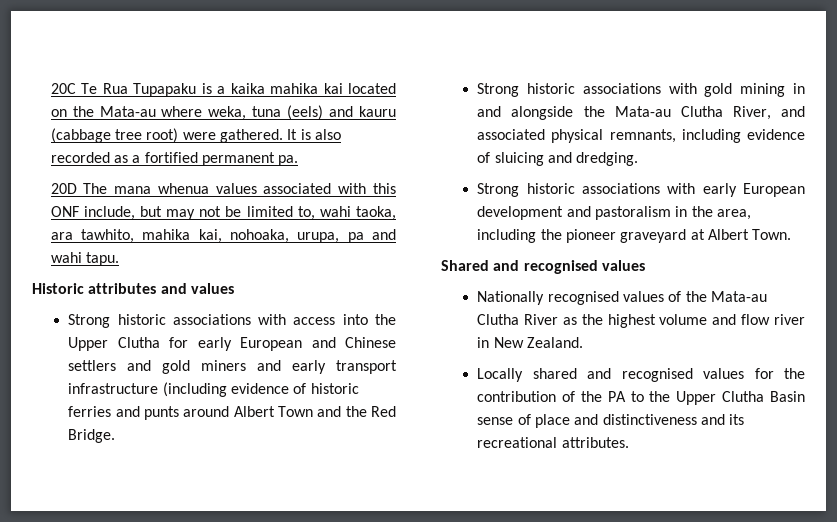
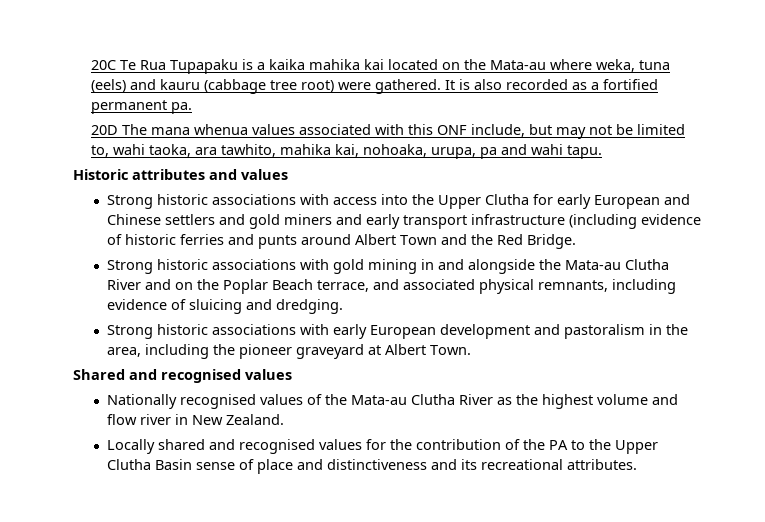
[732,106,771,120] River, -> [106,279,369,294] River and on the Poplar Beach terrace,

